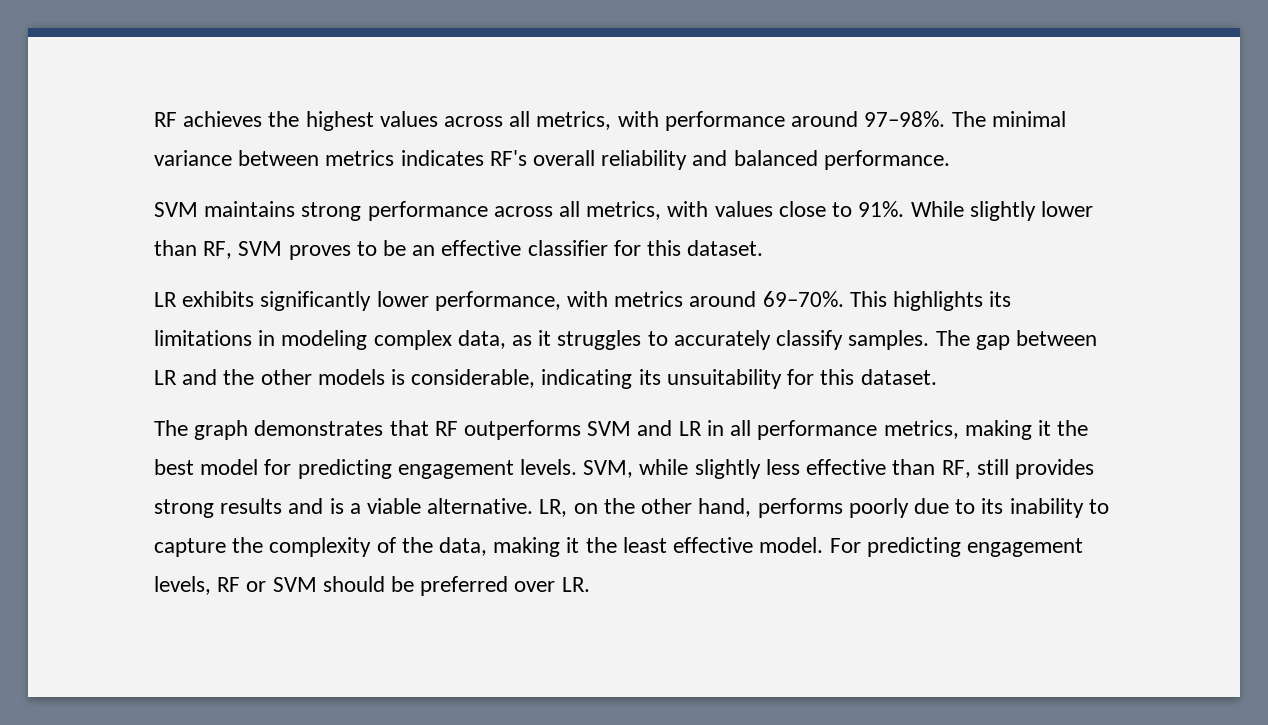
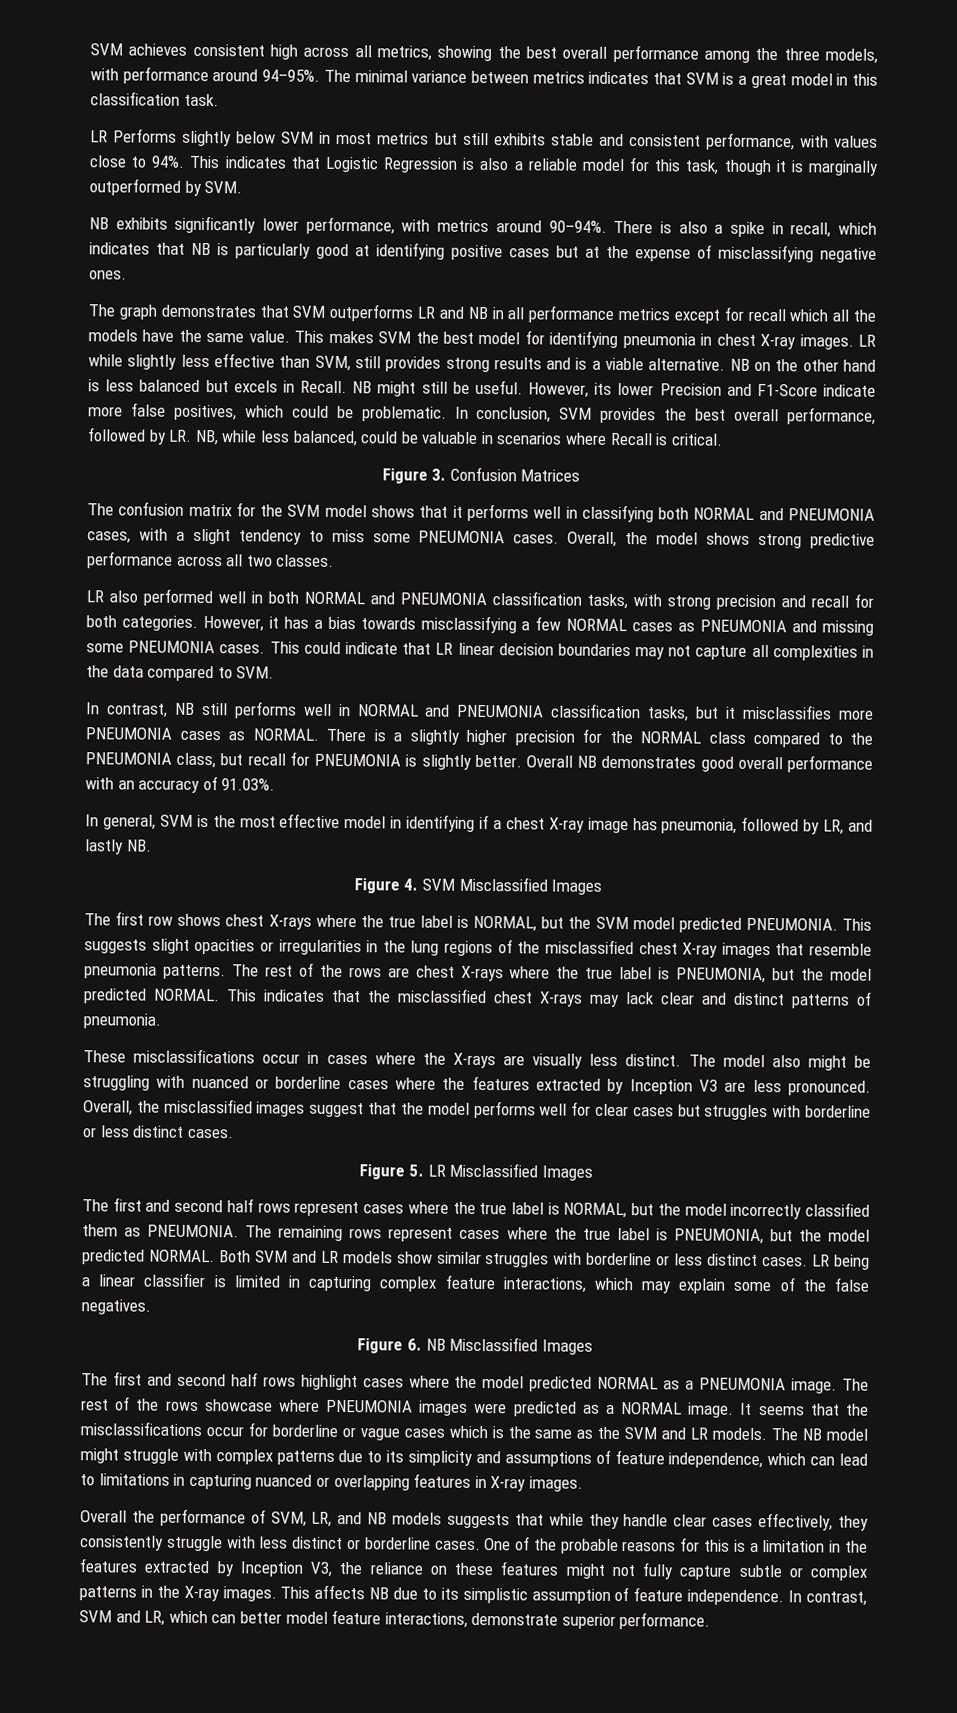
[154,111,612,131] RF achieves the highest values across all metrics, -> [90,43,879,64] SVM achieves consistent high across all metrics, showing the best overall performance among the three models,
[864,111,946,127] 97–98%. -> [262,69,321,82] 94–95%.
[489,150,950,170] [154,201,1093,221] [154,240,764,260] [154,292,177,307] RF's overall reliability and balanced performance. // SVM maintains strong performance across all metrics, with values close to 91%. While slightly lower than RF, SVM proves to be an effective classifier for this dataset. // LR -> [653,72,879,89] [90,91,219,107] [90,128,878,151] [89,155,878,176] [89,178,243,197] [89,217,109,230] that SVM is a great model in this classification task. // LR Performs slightly below SVM in most metrics but still exhibits stable and consistent performance, with values close to 94%. This indicates that Logistic Regression is also a reliable model for this task, though it is marginally outperformed by SVM. // NB
[762,291,1012,311] [154,330,1097,350] [154,369,937,389] [154,420,1089,440] [154,459,634,479] 69–70%. This highlights its limitations in modeling complex data, as it struggles to accurately classify samples. The gap between LR and the other models is considerable, indicating its unsuitability for this dataset. // The graph demonstrates that RF outperforms SVM and LR in all performance metrics, making it the best model for predicting engagement levels. SVM, -> [548,220,877,238] [89,242,877,263] [89,270,127,280] [88,303,877,324] [88,329,877,350] 90–94%. There is also a spike in recall, which indicates that NB is particularly good at identifying positive cases but at the expense of misclassifying negative ones. // The graph demonstrates that SVM outperforms LR and NB in all performance metrics except for recall which all the models have the same value. This makes SVM the best model for identifying pneumonia in chest X-ray images. LR
[941,460,971,478] RF, -> [314,355,351,372] SVM,
[539,499,568,517] LR, -> [729,358,750,371] NB
[698,498,1109,518] [154,537,1083,557] [154,576,590,596] hand, performs poorly due to its inability to capture the complexity of the data, making it the least effective model. For predicting engagement levels, RF or SVM should be preferred over LR. -> [842,359,876,372] [88,379,876,398] [88,402,877,425] [87,427,723,447] [381,466,581,484] [87,501,875,523] [87,528,875,549] [87,551,335,569] [86,588,874,611] [86,615,874,636] [86,640,874,661] [86,665,275,682] [86,701,874,722] [85,727,873,748] [85,751,873,773] [85,776,276,794] [85,813,873,835] [85,839,152,855] [353,876,603,895] [84,911,872,933] [84,938,872,959] [84,962,873,984] [83,988,872,1009] [83,1013,161,1029] [83,1048,871,1071] [83,1075,872,1096] [83,1098,871,1121] [82,1125,234,1139] [359,1162,593,1181] [82,1197,870,1220] [82,1224,870,1245] [82,1249,870,1270] [81,1272,869,1294] [81,1299,151,1315] [357,1336,593,1355] [81,1371,869,1394] [81,1396,869,1418] [80,1421,868,1441] [80,1448,868,1469] [80,1473,583,1492] [80,1508,869,1531] [80,1535,868,1555] [79,1558,867,1581] [79,1584,867,1606] [79,1609,711,1630] hand is less balanced but excels in Recall. NB might still be useful. However, its lower Precision and F1-Score indicate more false positives, which could be problematic. In conclusion, SVM provides the best overall performance, followed by LR. NB, while less balanced, could be valuable in scenarios where Recall is critical. // Figure 3. Confusion Matrices // The confusion matrix for the SVM model shows that it performs well in classifying both NORMAL and PNEUMONIA cases, with a slight tendency to miss some PNEUMONIA cases. Overall, the model shows strong predictive performance across all two classes. // LR also performed well in both NORMAL and PNEUMONIA classification tasks, with strong precision and recall for both categories. However, it has a bias towards misclassifying a few NORMAL cases as PNEUMONIA and missing some PNEUMONIA cases. This could indicate that LR linear decision boundaries may not capture all complexities in the data compared to SVM. // In contrast, NB still performs well in NORMAL and PNEUMONIA classification tasks, but it misclassifies more PNEUMONIA cases as NORMAL. There is a slightly higher precision for the NORMAL class compared to the PNEUMONIA class, but recall for PNEUMONIA is slightly better. Overall NB demonstrates good overall performance with an accuracy of 91.03%. // In general, SVM is the most effective model in identifying if a chest X-ray image has pneumonia, followed by LR, and lastly NB. // Figure 4. SVM Misclassified Images // The first row shows chest X-rays where the true label is NORMAL, but the SVM model predicted PNEUMONIA. This suggests slight opacities or irregularities in the lung regions of the misclassified chest X-ray images that resemble pneumonia patterns. The rest of the rows are chest X-rays where the true label is PNEUMONIA, but the model predicted NORMAL. This indicates that the misclassified chest X-rays may lack clear and distinct patterns of pneumonia. // These misclassifications occur in cases where the X-rays are visually less distinct. The model also might be struggling with nuanced or borderline cases where the features extracted by Inception V3 are less pronounced. Overall, the misclassified images suggest that the model performs well for clear cases but struggles with borderline or less distinct cases. // Figure 5. LR Misclassified Images // The first and second half rows represent cases where the true label is NORMAL, but the model incorrectly classified them as PNEUMONIA. The remaining rows represent cases where the true label is PNEUMONIA, but the model predicted NORMAL. Both SVM and LR models show similar struggles with borderline or less distinct cases. LR being a linear classifier is limited in capturing complex feature interactions, which may explain some of the false negatives. // Figure 6. NB Misclassified Images // The first and second half rows highlight cases where the model predicted NORMAL as a PNEUMONIA image. The rest of the rows showcase where PNEUMONIA images were predicted as a NORMAL image. It seems that the misclassifications occur for borderline or vague cases which is the same as the SVM and LR models. The NB model might struggle with complex patterns due to its simplicity and assumptions of feature independence, which can lead to limitations in capturing nuanced or overlapping features in X-ray images. // Overall the performance of SVM, LR, and NB models suggests that while they handle clear cases effectively, they consistently struggle with less distinct or borderline cases. One of the probable reasons for this is a limitation in the features extracted by Inception V3, the reliance on these features might not fully capture subtle or complex patterns in the X-ray images. This affects NB due to its simplistic assumption of feature independence. In contrast, SVM and LR, which can better model feature interactions, demonstrate superior performance.

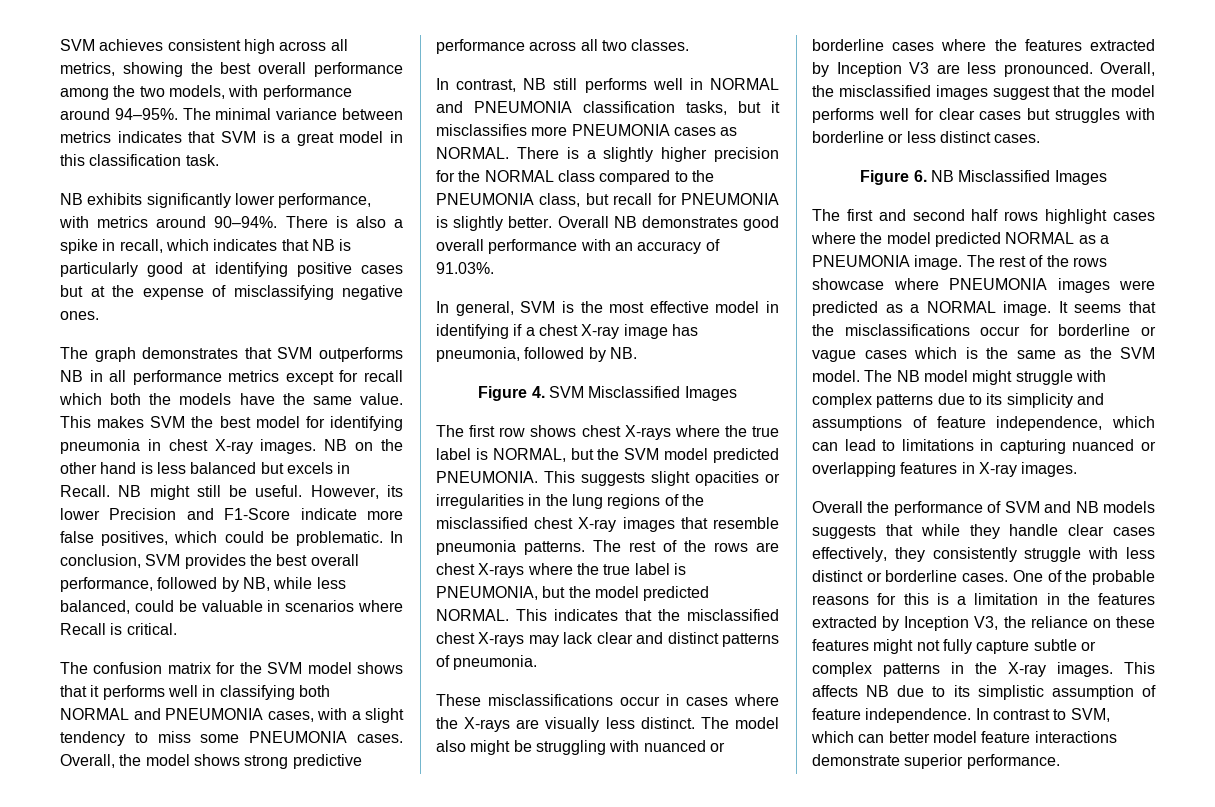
[783,48,820,61] three -> [139,86,165,97] two
[90,128,878,151] [89,155,878,176] [89,178,243,197] // LR Performs slightly below SVM in most metrics but still exhibits stable and consistent performance, with values close to 94%. This indicates that Logistic Regression is also a reliable model for this task, though it is marginally outperformed by SVM. -> (219, 160) none
[417,306,464,319] LR and -> (403, 354) none
[832,309,850,322] all -> [110,393,142,405] both
[858,334,877,347] [88,353,726,373] LR while slightly less effective than SVM, still provides strong results and is a viable alternative. -> (317, 446) none
[168,429,193,442] LR. -> (239, 584) none
[381,466,581,484] // Figure 3. Confusion Matrices -> (177, 629) none
[86,588,874,611] [86,615,874,636] [86,640,874,661] [86,665,275,682] // LR also performed well in both NORMAL and PNEUMONIA classification tasks, with strong precision and recall for both categories. However, it has a bias towards misclassifying a few NORMAL cases as PNEUMONIA and missing some PNEUMONIA cases. This could indicate that LR linear decision boundaries may not capture all complexities in the data compared to SVM. -> (690, 45) none
[823,819,873,835] [85,839,124,855] LR, and lastly -> (606, 354) none
[359,1162,593,1181] [82,1197,870,1220] [82,1224,870,1245] [82,1249,870,1270] [81,1272,869,1294] [81,1299,151,1315] // Figure 5. LR Misclassified Images // The first and second half rows represent cases where the true label is NORMAL, but the model incorrectly classified them as PNEUMONIA. The remaining rows represent cases where the true label is PNEUMONIA, but the model predicted NORMAL. Both SVM and LR models show similar struggles with borderline or less distinct cases. LR being a linear classifier is limited in capturing complex feature interactions, which may explain some of the false negatives. -> (1041, 138) none
[661,1427,768,1441] and LR models. -> [812,370,860,382] model.
[270,1511,333,1527] SVM, LR, -> [1004,501,1040,513] SVM
[805,1591,867,1606] [79,1610,166,1626] contrast, SVM and LR, -> [992,708,1110,722] contrast to SVM,
[384,1612,468,1628] interactions, -> [1034,731,1117,743] interactions

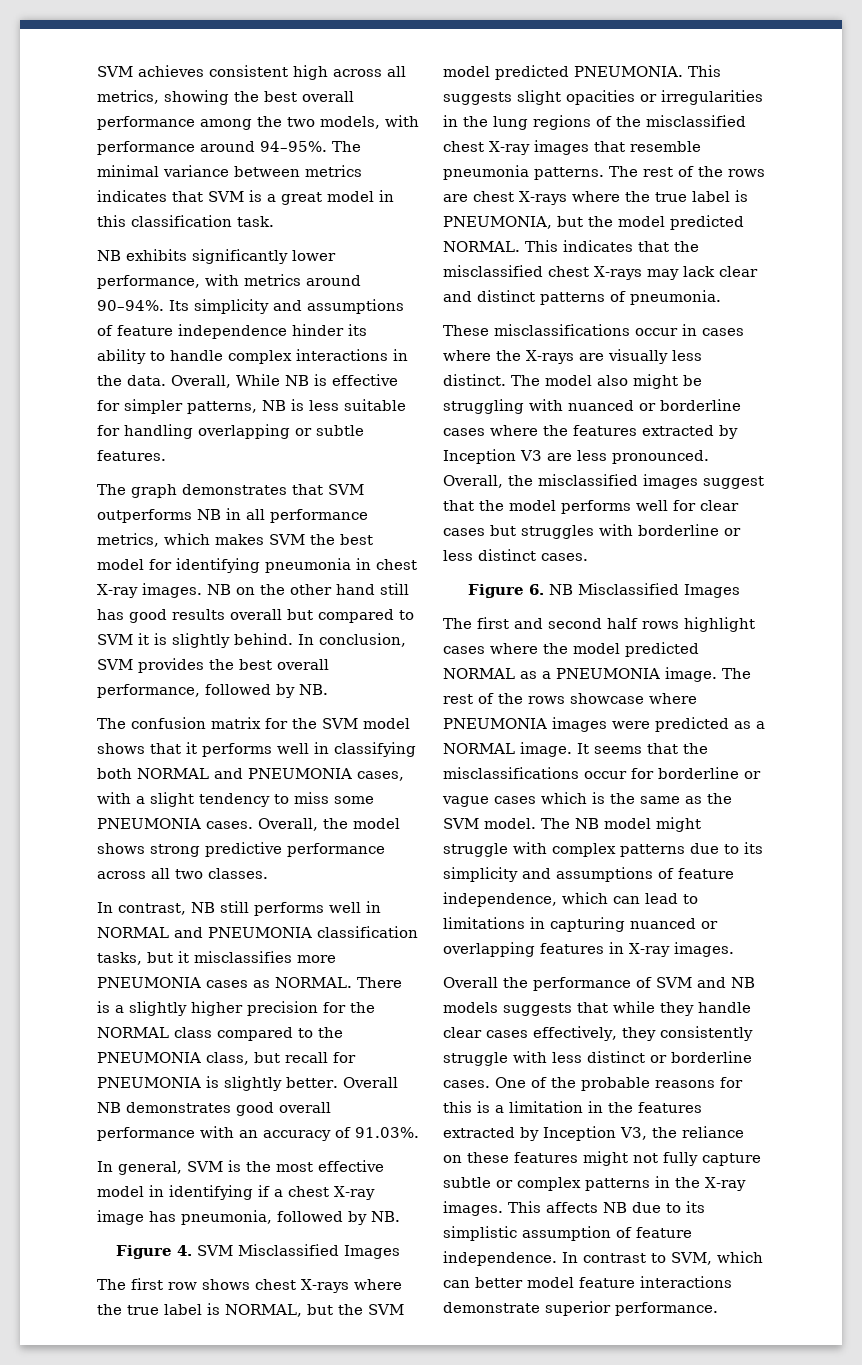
[285,216,404,228] [60,239,352,254] [60,262,403,277] [60,285,403,300] [60,311,99,320] There is also a spike in recall, which indicates that NB is particularly good at identifying positive cases but at the expense of misclassifying negative ones. -> [169,299,404,314] [97,324,367,339] [97,349,408,364] [97,374,398,388] [97,399,406,414] [97,424,364,439] [97,450,166,461] Its simplicity and assumptions of feature independence hinder its ability to handle complex interactions in the data. Overall, While NB is effective for simpler patterns, NB is less suitable for handling overlapping or subtle features.
[228,370,403,385] [59,393,403,405] [60,416,91,428] metrics except for recall which both the models have the same value. This -> [97,533,210,547] metrics, which
[140,462,351,474] [60,485,403,500] [60,508,404,520] [60,531,383,546] is less balanced but excels in Recall. NB might still be useful. However, its lower Precision and F1-Score indicate more false positives, which could be problematic. -> [380,583,409,595] [97,609,414,623] [97,633,293,648] still has good results overall but compared to SVM it is slightly behind.
[242,577,346,591] [60,600,404,614] [60,623,177,635] NB, while less balanced, could be valuable in scenarios where Recall is critical. -> [299,684,328,695] NB.

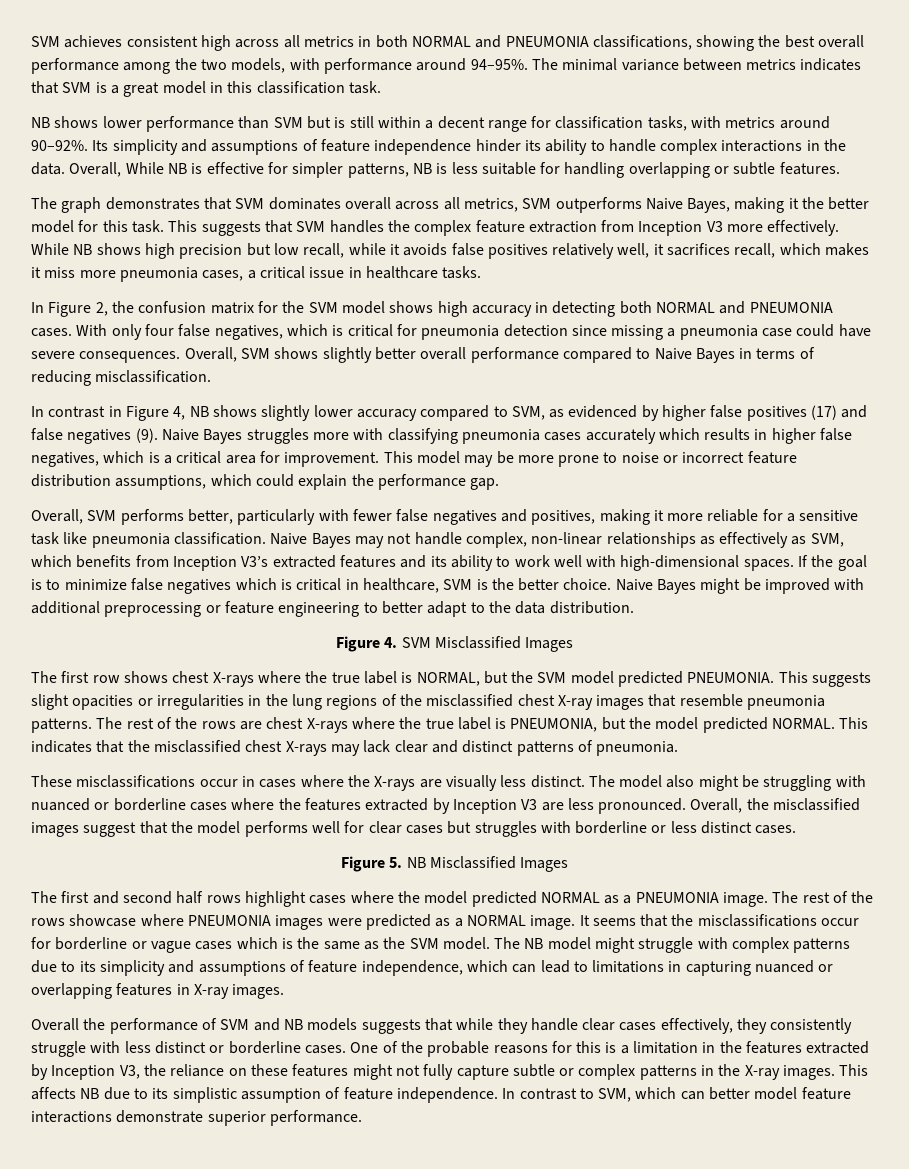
[97,90,159,104] metrics, -> [303,35,692,50] metrics in both NORMAL and PNEUMONIA classifications,
[126,249,336,264] [97,275,200,289] exhibits significantly lower performance, -> [54,116,687,132] shows lower performance than SVM but is still within a decent range for classification tasks,
[97,300,164,311] 90–94%. -> [31,140,88,151] 90–92%.
[97,508,368,523] [97,533,373,547] [97,558,417,573] [97,583,409,598] [97,609,414,623] [97,633,406,648] [97,658,329,673] [97,684,328,698] [97,718,126,729] outperforms NB in all performance metrics, which makes SVM the best model for identifying pneumonia in chest X-ray images. NB on the other hand still has good results overall but compared to SVM it is slightly behind. In conclusion, SVM provides the best overall performance, followed by NB. // The -> [268,197,870,213] [31,220,840,236] [31,243,870,259] [31,266,482,282] [31,301,134,317] dominates overall across all metrics, SVM outperforms Naive Bayes, making it the better model for this task. This suggests that SVM handles the complex feature extraction from Inception V3 more effectively. While NB shows high precision but low recall, while it avoids false positives relatively well, it sacrifices recall, which makes it miss more pneumonia cases, a critical issue in healthcare tasks. // In Figure 2, the
[150,742,416,757] [97,768,404,781] [97,792,374,807] [97,818,400,831] [97,842,385,857] [97,868,268,879] [97,901,381,916] [97,926,418,938] [97,951,336,965] [97,977,402,988] [97,1001,375,1016] [97,1027,343,1041] [97,1052,356,1065] [97,1076,398,1091] [97,1102,331,1116] [97,1126,419,1141] [97,1160,384,1175] [97,1185,375,1200] [97,1210,400,1225] that it performs well in classifying both NORMAL and PNEUMONIA cases, with a slight tendency to miss some PNEUMONIA cases. Overall, the model shows strong predictive performance across all two classes. // In contrast, NB still performs well in NORMAL and PNEUMONIA classification tasks, but it misclassifies more PNEUMONIA cases as NORMAL. There is a slightly higher precision for the NORMAL class compared to the PNEUMONIA class, but recall for PNEUMONIA is slightly better. Overall NB demonstrates good overall performance with an accuracy of 91.03%. // In general, SVM is the most effective model in identifying if a chest X-ray image has pneumonia, followed by NB. -> [437,301,833,317] [31,324,871,340] [31,347,815,363] [31,370,212,386] [31,405,868,421] [31,428,853,444] [31,451,797,467] [31,474,500,490] [31,509,859,525] [31,532,844,548] [31,555,867,571] [31,578,865,594] [31,601,634,617] high accuracy in detecting both NORMAL and PNEUMONIA cases. With only four false negatives, which is critical for pneumonia detection since missing a pneumonia case could have severe consequences. Overall, SVM shows slightly better overall performance compared to Naive Bayes in terms of reducing misclassification. // In contrast in Figure 4, NB shows slightly lower accuracy compared to SVM, as evidenced by higher false positives (17) and false negatives (9). Naive Bayes struggles more with classifying pneumonia cases accurately which results in higher false negatives, which is a critical area for improvement. This model may be more prone to noise or incorrect feature distribution assumptions, which could explain the performance gap. // Overall, SVM performs better, particularly with fewer false negatives and positives, making it more reliable for a sensitive task like pneumonia classification. Naive Bayes may not handle complex, non-linear relationships as effectively as SVM, which benefits from Inception V3’s extracted features and its ability to work well with high-dimensional spaces. If the goal is to minimize false negatives which is critical in healthcare, SVM is the better choice. Naive Bayes might be improved with additional preprocessing or feature engineering to better adapt to the data distribution.
[529,584,544,595] 6. -> [389,857,403,868] 5.

